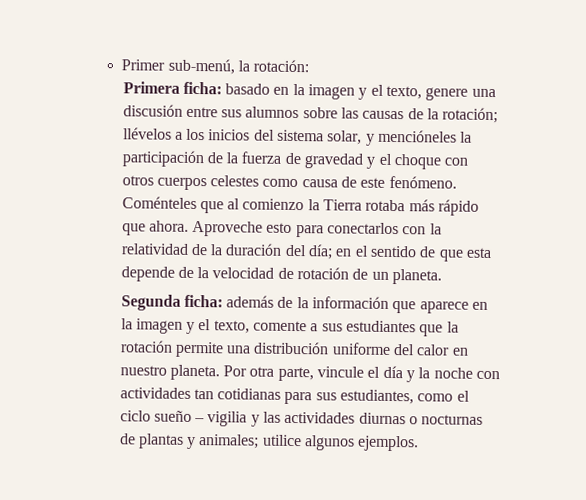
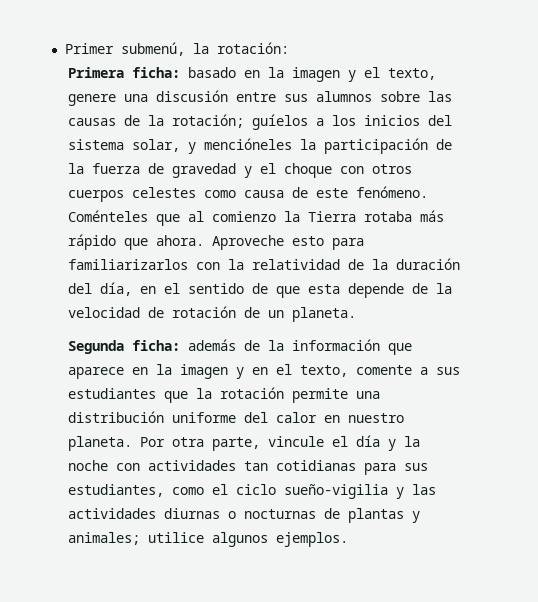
[167,58,235,75] sub-menú, -> [121,42,186,56] submenú,
[122,127,172,140] llévelos -> [252,114,309,130] guíelos
[327,222,400,235] conectarlos -> [68,259,189,270] familiarizarlos
[308,244,334,260] día; -> [100,282,133,296] día,
(196, 328) none -> [252,367,269,375] en
[153,410,248,427] sueño – vigilia -> [284,484,389,499] sueño-vigilia

